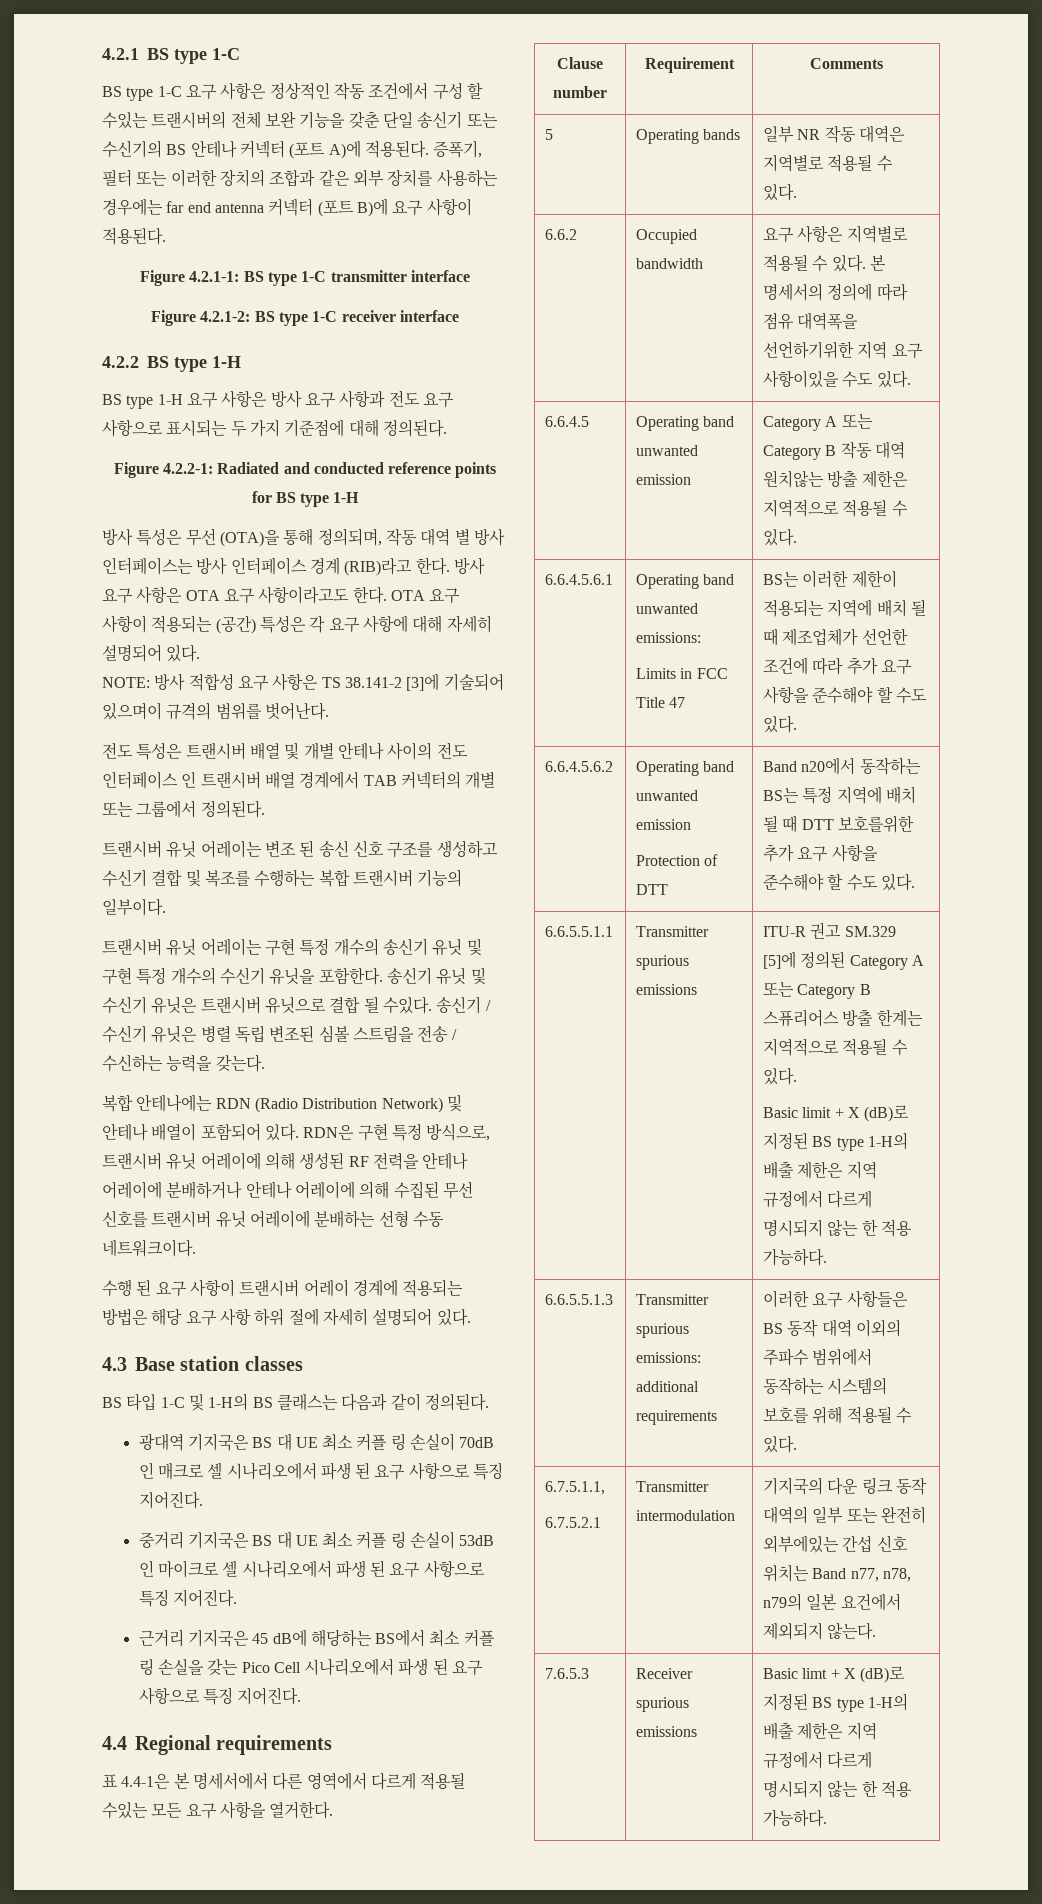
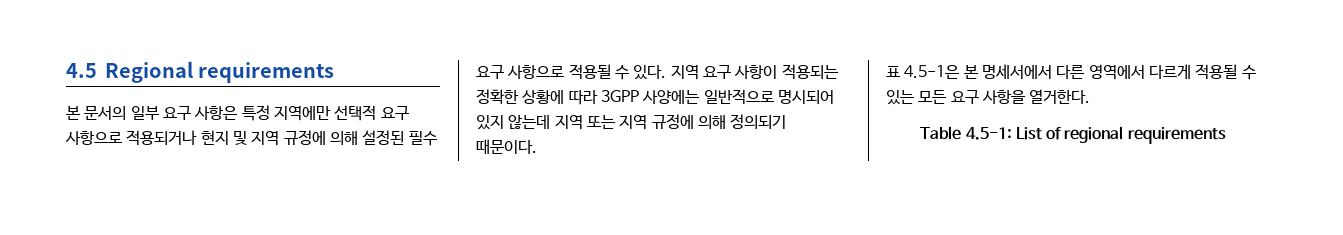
[102,48,240,64] [102,82,483,101] [102,111,498,129] [102,140,483,159] [102,169,498,187] [102,198,472,217] [102,227,166,245] [140,270,470,286] [151,310,459,326] [102,356,241,372] [102,390,454,409] [102,419,447,437] [113,462,497,478] [251,491,360,507] [102,528,505,547] [102,557,485,576] [102,586,461,604] [102,615,492,634] [102,644,201,662] [102,673,504,691] [102,702,329,720] [102,742,468,760] [102,771,496,789] [102,800,265,818] [102,840,498,858] [102,869,463,887] [102,898,166,916] [102,938,482,956] [102,967,486,985] [102,996,491,1014] [102,1025,457,1043] [102,1054,265,1072] [102,1094,462,1113] [102,1123,491,1141] [102,1152,469,1170] [102,1181,473,1199] [102,1210,444,1228] [102,1239,196,1257] [102,1279,464,1297] [102,1308,471,1326] [102,1356,303,1371] [102,1393,489,1411] [138,1433,495,1451] [138,1462,504,1480] [138,1491,203,1509] [138,1531,495,1549] [138,1560,485,1578] [138,1589,237,1607] [138,1629,495,1647] [138,1658,484,1676] [138,1687,302,1705] [102,1735,333,1755] 4.2.1 BS type 1-C // BS type 1-C 요구 사항은 정상적인 작동 조건에서 구성 할 수있는 트랜시버의 전체 보완 기능을 갖춘 단일 송신기 또는 수신기의 BS 안테나 커넥터 (포트 A)에 적용된다. 증폭기, 필터 또는 이러한 장치의 조합과 같은 외부 장치를 사용하는 경우에는 far end antenna 커넥터 (포트 B)에 요구 사항이 적용된다. // Figure 4.2.1-1: BS type 1-C transmitter interface // Figure 4.2.1-2: BS type 1-C receiver interface // 4.2.2 BS type 1-H // BS type 1-H 요구 사항은 방사 요구 사항과 전도 요구 사항으로 표시되는 두 가지 기준점에 대해 정의된다. // Figure 4.2.2-1: Radiated and conducted reference points for BS type 1-H // 방사 특성은 무선 (OTA)을 통해 정의되며, 작동 대역 별 방사 인터페이스는 방사 인터페이스 경계 (RIB)라고 한다. 방사 요구 사항은 OTA 요구 사항이라고도 한다. OTA 요구 사항이 적용되는 (공간) 특성은 각 요구 사항에 대해 자세히 설명되어 있다. // NOTE: 방사 적합성 요구 사항은 TS 38.141-2 [3]에 기술되어 있으며이 규격의 범위를 벗어난다. // 전도 특성은 트랜시버 배열 및 개별 안테나 사이의 전도 인터페이스 인 트랜시버 배열 경계에서 TAB 커넥터의 개별 또는 그룹에서 정의된다. // 트랜시버 유닛 어레이는 변조 된 송신 신호 구조를 생성하고 수신기 결합 및 복조를 수행하는 복합 트랜시버 기능의 일부이다. // 트랜시버 유닛 어레이는 구현 특정 개수의 송신기 유닛 및 구현 특정 개수의 수신기 유닛을 포함한다. 송신기 유닛 및 수신기 유닛은 트랜시버 유닛으로 결합 될 수있다. 송신기 / 수신기 유닛은 병렬 독립 변조된 심볼 스트림을 전송 / 수신하는 능력을 갖는다. // 복합 안테나에는 RDN (Radio Distribution Network) 및 안테나 배열이 포함되어 있다. RDN은 구현 특정 방식으로, 트랜시버 유닛 어레이에 의해 생성된 RF 전력을 안테나 어레이에 분배하거나 안테나 어레이에 의해 수집된 무선 신호를 트랜시버 유닛 어레이에 분배하는 선형 수동 네트워크이다. // 수행 된 요구 사항이 트랜시버 어레이 경계에 적용되는 방법은 해당 요구 사항 하위 절에 자세히 설명되어 있다. // 4.3 Base station classes // BS 타입 1-C 및 1-H의 BS 클래스는 다음과 같이 정의된다. // 광대역 기지국은 BS 대 UE 최소 커플 링 손실이 70dB 인 매크로 셀 시나리오에서 파생 된 요구 사항으로 특징 지어진다. // 중거리 기지국은 BS 대 UE 최소 커플 링 손실이 53dB 인 마이크로 셀 시나리오에서 파생 된 요구 사항으로 특징 지어진다. // 근거리 기지국은 45 dB에 해당하는 BS에서 최소 커플 링 손실을 갖는 Pico Cell 시나리오에서 파생 된 요구 사항으로 특징 지어진다. // 4.4 Regional requirements -> [66,61,335,83] [66,105,409,121] [65,130,437,146] [476,64,839,80] [476,89,834,105] [476,114,787,130] [476,139,537,154] 4.5 Regional requirements // 본 문서의 일부 요구 사항은 특정 지역에만 선택적 요구 사항으로 적용되거나 현지 및 지역 규정에 의해 설정된 필수 요구 사항으로 적용될 수 있다. 지역 요구 사항이 적용되는 정확한 상황에 따라 3GPP 사양에는 일반적으로 명시되어 있지 않는데 지역 또는 지역 규정에 의해 정의되기 때문이다.
[121,1774,171,1789] 4.4-1은 -> [904,65,961,79] 4.5-1은
[102,1802,148,1819] 수있는 -> [1241,65,1256,80] [886,90,915,105] 수 있는
[557,57,603,69] [553,86,607,98] [644,57,735,73] [809,58,883,69] [544,129,553,140] [635,129,741,144] [762,125,905,143] [762,154,893,172] [762,183,797,201] [544,229,577,240] [635,229,697,244] [635,258,703,269] [762,225,908,243] [762,254,886,272] [762,283,908,301] [762,312,859,330] [762,341,923,359] [762,370,911,388] [544,416,589,427] [635,416,735,431] [635,445,698,456] [635,474,691,485] [762,414,873,431] [762,441,905,460] [762,470,908,488] [762,499,908,517] [762,528,797,546] [544,574,613,585] [635,574,735,589] [635,603,698,614] [635,632,701,643] [635,668,728,679] [635,697,686,708] [762,570,897,588] [762,599,926,617] [762,628,908,646] [762,657,912,675] [762,686,927,704] [762,715,797,733] [544,761,613,772] [635,761,735,776] [635,790,698,801] [635,819,691,830] [635,854,719,866] [635,884,668,895] [762,757,921,775] [762,786,916,804] [762,815,914,833] [762,844,878,862] [762,873,915,891] [544,926,613,937] [635,926,709,937] [635,955,689,970] [635,984,697,995] [762,922,896,939] [762,951,924,970] [762,982,871,999] [762,1009,923,1027] [762,1038,908,1056] [762,1067,797,1085] [762,1105,910,1122] [762,1132,908,1151] [762,1161,877,1179] [762,1190,873,1208] [762,1219,912,1237] [762,1248,827,1266] [544,1294,613,1305] [635,1294,709,1305] [635,1323,689,1338] [635,1352,701,1363] [635,1381,699,1392] [635,1410,717,1425] [762,1290,908,1308] [762,1319,901,1337] [762,1348,873,1366] [762,1377,888,1395] [762,1406,912,1424] [762,1435,797,1453] [544,1481,605,1495] [544,1517,601,1528] [635,1481,709,1492] [635,1510,735,1521] [762,1477,927,1495] [762,1506,926,1524] [762,1535,908,1553] [762,1564,911,1582] [762,1593,901,1611] [762,1622,877,1640] [544,1668,589,1679] [635,1668,693,1679] [635,1697,689,1712] [635,1726,697,1737] [762,1666,906,1683] [762,1693,908,1712] [762,1722,877,1740] [762,1751,873,1769] [762,1780,912,1798] [762,1809,827,1827] // Clause number | Requirement | Comments // 5 | Operating bands | 일부 NR 작동 대역은 지역별로 적용될 수 있다. // 6.6.2 | Occupied bandwidth | 요구 사항은 지역별로 적용될 수 있다. 본 명세서의 정의에 따라 점유 대역폭을 선언하기위한 지역 요구 사항이있을 수도 있다. // 6.6.4.5 | Operating band unwanted emission | Category A 또는 Category B 작동 대역 원치않는 방출 제한은 지역적으로 적용될 수 있다. // 6.6.4.5.6.1 | Operating band unwanted emissions: // Limits in FCC Title 47 | BS는 이러한 제한이 적용되는 지역에 배치 될 때 제조업체가 선언한 조건에 따라 추가 요구 사항을 준수해야 할 수도 있다. // 6.6.4.5.6.2 | Operating band unwanted emission // Protection of DTT | Band n20에서 동작하는 BS는 특정 지역에 배치 될 때 DTT 보호를위한 추가 요구 사항을 준수해야 할 수도 있다. // 6.6.5.5.1.1 | Transmitter spurious emissions | ITU-R 권고 SM.329 [5]에 정의된 Category A 또는 Category B 스퓨리어스 방출 한계는 지역적으로 적용될 수 있다. // Basic limit + X (dB)로 지정된 BS type 1-H의 배출 제한은 지역 규정에서 다르게 명시되지 않는 한 적용 가능하다. // 6.6.5.5.1.3 | Transmitter spurious emissions: additional requirements | 이러한 요구 사항들은 BS 동작 대역 이외의 주파수 범위에서 동작하는 시스템의 보호를 위해 적용될 수 있다. // 6.7.5.1.1, // 6.7.5.2.1 | Transmitter intermodulation | 기지국의 다운 링크 동작 대역의 일부 또는 완전히 외부에있는 간섭 신호 위치는 Band n77, n78, n79의 일본 요건에서 제외되지 않는다. // 7.6.5.3 | Receiver spurious emissions | Basic limt + X (dB)로 지정된 BS type 1-H의 배출 제한은 지역 규정에서 다르게 명시되지 않는 한 적용 가능하다. -> [920,126,1226,144] // Table 4.5-1: List of regional requirements

